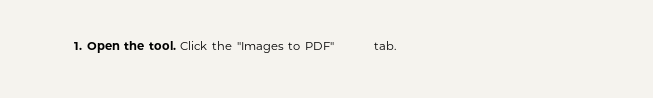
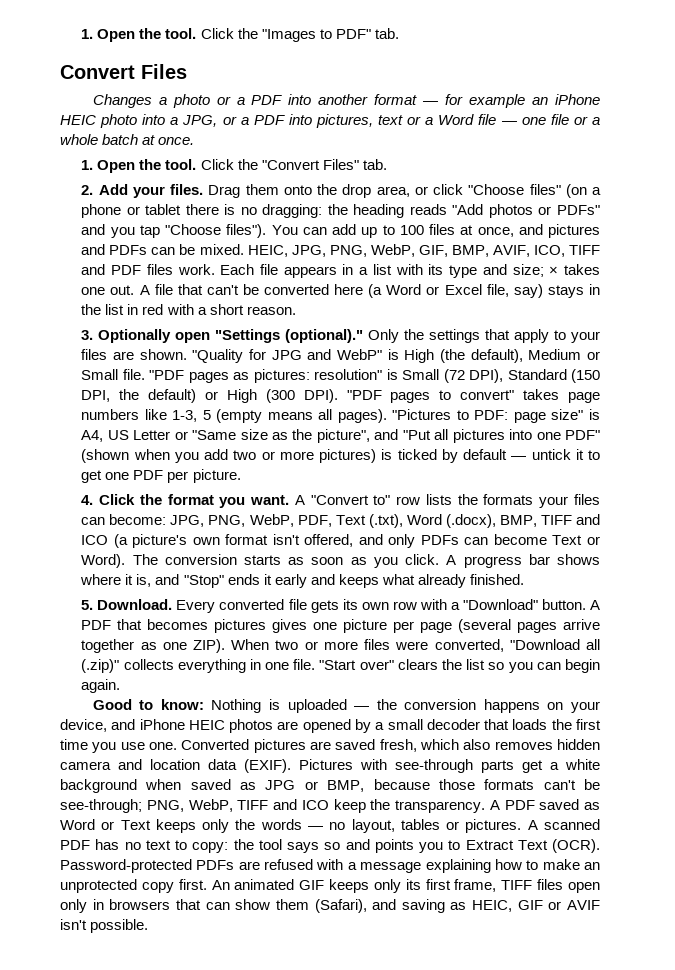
(396, 45) none -> [60,64,187,79] [92,94,600,108] [60,114,600,128] [60,134,195,145] [81,159,387,173] [81,184,601,198] [81,204,600,218] [81,224,600,238] [81,244,600,257] [81,264,600,278] [81,284,600,298] [81,304,296,315] [81,329,600,343] [81,349,600,363] [81,369,600,383] [81,389,600,403] [81,409,600,423] [81,429,600,443] [81,449,600,463] [81,469,241,483] [81,494,600,508] [81,514,600,528] [81,534,600,548] [81,554,600,568] [80,574,524,588] [81,599,600,613] [81,619,600,633] [81,639,600,653] [81,659,600,673] [81,679,121,693] [92,699,600,713] [60,719,601,733] [60,739,600,753] [60,759,600,773] [60,779,601,793] [60,799,600,813] [60,819,600,833] [60,839,600,853] [60,859,601,873] [60,879,601,893] [60,899,601,913] [60,919,149,933] // Convert Files // Changes a photo or a PDF into another format — for example an iPhone HEIC photo into a JPG, or a PDF into pictures, text or a Word file — one file or a whole batch at once. // 1. Open the tool. Click the "Convert Files" tab. // 2. Add your files. Drag them onto the drop area, or click "Choose files" (on a phone or tablet there is no dragging: the heading reads "Add photos or PDFs" and you tap "Choose files"). You can add up to 100 files at once, and pictures and PDFs can be mixed. HEIC, JPG, PNG, WebP, GIF, BMP, AVIF, ICO, TIFF and PDF files work. Each file appears in a list with its type and size; × takes one out. A file that can't be converted here (a Word or Excel file, say) stays in the list in red with a short reason. // 3. Optionally open "Settings (optional)." Only the settings that apply to your files are shown. "Quality for JPG and WebP" is High (the default), Medium or Small file. "PDF pages as pictures: resolution" is Small (72 DPI), Standard (150 DPI, the default) or High (300 DPI). "PDF pages to convert" takes page numbers like 1-3, 5 (empty means all pages). "Pictures to PDF: page size" is A4, US Letter or "Same size as the picture", and "Put all pictures into one PDF" (shown when you add two or more pictures) is ticked by default — untick it to get one PDF per picture. // 4. Click the format you want. A "Convert to" row lists the formats your files can become: JPG, PNG, WebP, PDF, Text (.txt), Word (.docx), BMP, TIFF and ICO (a picture's own format isn't offered, and only PDFs can become Text or Word). The conversion starts as soon as you click. A progress bar shows where it is, and "Stop" ends it early and keeps what already finished. // 5. Download. Every converted file gets its own row with a "Download" button. A PDF that becomes pictures gives one picture per page (several pages arrive together as one ZIP). When two or more files were converted, "Download all (.zip)" collects everything in one file. "Start over" clears the list so you can begin again. // Good to know: Nothing is uploaded — the conversion happens on your device, and iPhone HEIC photos are opened by a small decoder that loads the first time you use one. Converted pictures are saved fresh, which also removes hidden camera and location data (EXIF). Pictures with see-through parts get a white background when saved as JPG or BMP, because those formats can't be see-through; PNG, WebP, TIFF and ICO keep the transparency. A PDF saved as Word or Text keeps only the words — no layout, tables or pictures. A scanned PDF has no text to copy: the tool says so and points you to Extract Text (OCR). Password-protected PDFs are refused with a message explaining how to make an unprotected copy first. An animated GIF keeps only its first frame, TIFF files open only in browsers that can show them (Safari), and saving as HEIC, GIF or AVIF isn't possible.

